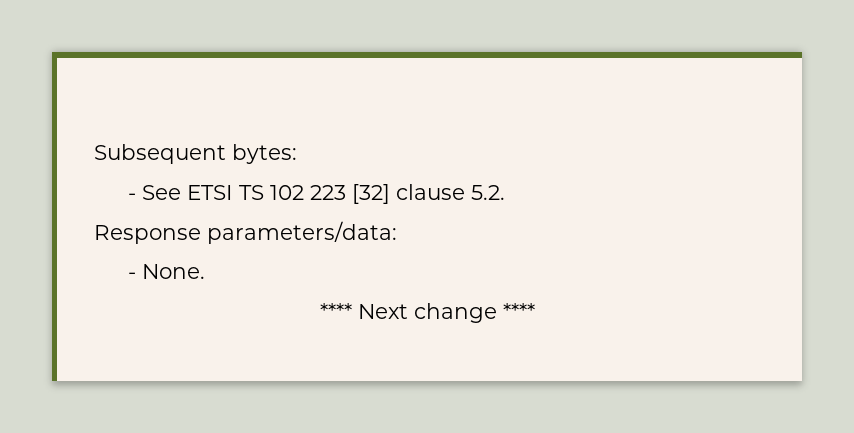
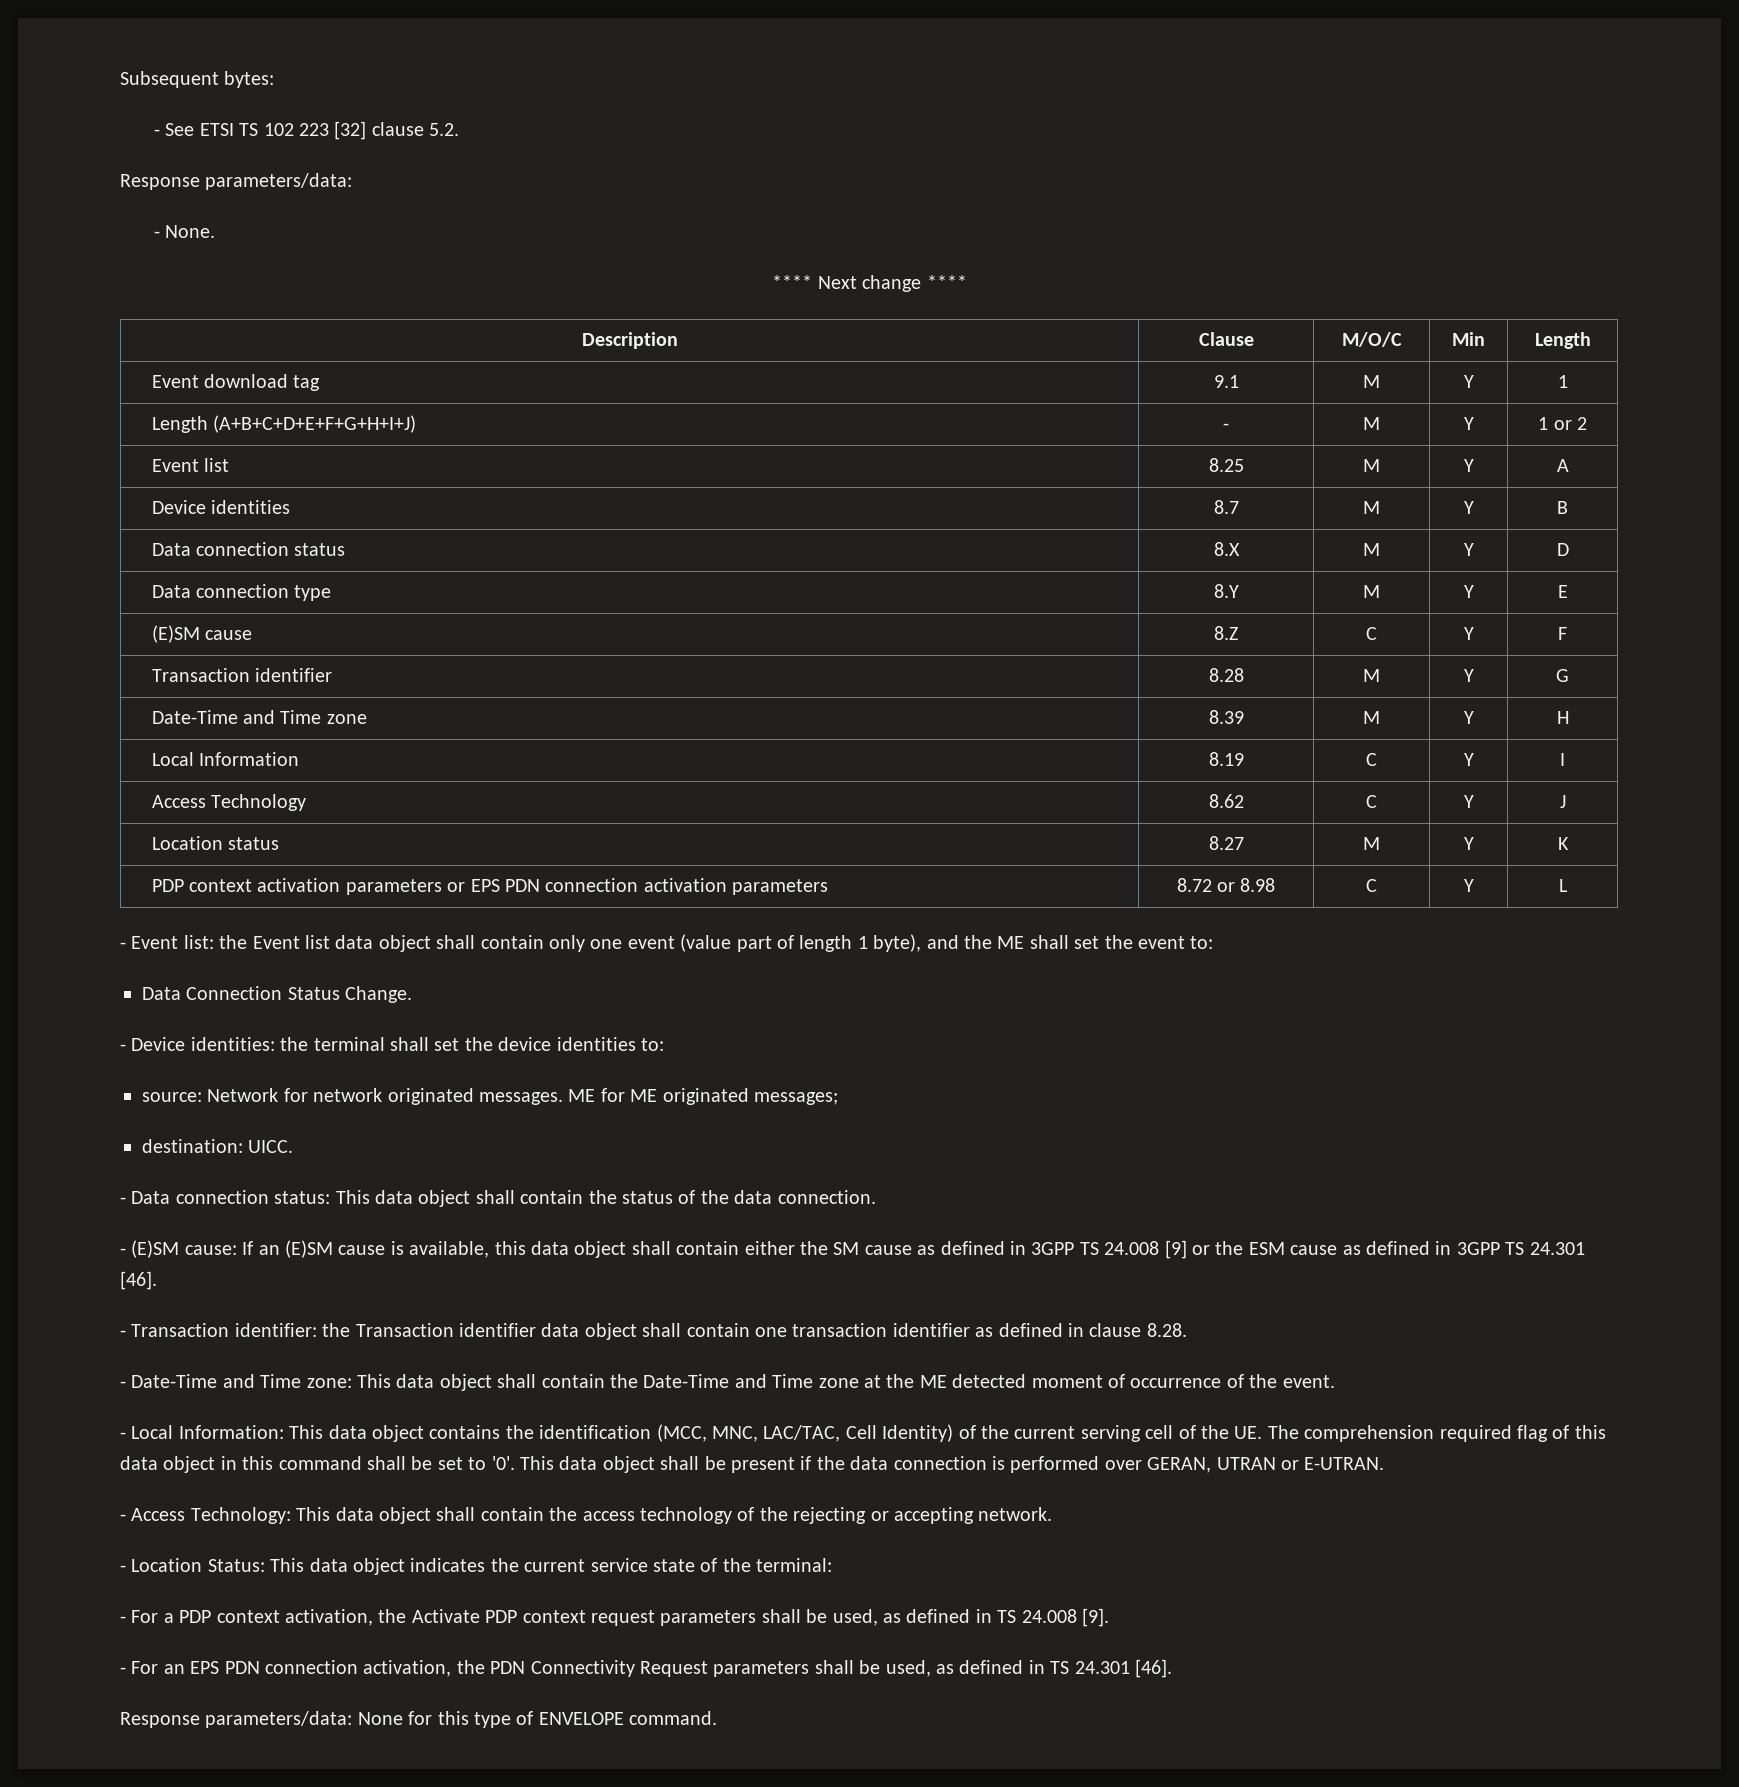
(535, 311) none -> [581,332,678,349] [1198,332,1254,346] [1341,332,1402,347] [1452,332,1485,346] [1534,332,1591,349] [151,374,321,391] [1213,375,1239,388] [1363,375,1380,388] [1463,375,1474,388] [1557,375,1568,388] [151,415,417,433] [1223,423,1229,430] [1363,417,1380,430] [1463,417,1474,430] [1538,417,1587,430] [151,458,230,472] [1208,458,1244,472] [1363,459,1380,472] [1463,459,1474,472] [1556,459,1569,472] [151,500,291,514] [1213,500,1239,514] [1363,501,1380,514] [1463,501,1474,514] [1557,501,1568,514] [151,542,346,556] [1213,542,1240,556] [1363,543,1380,556] [1463,543,1474,556] [1556,543,1569,556] [151,584,332,601] [1213,584,1239,598] [1363,585,1380,598] [1463,585,1474,598] [1557,585,1568,598] [151,625,253,643] [1214,626,1238,640] [1366,627,1377,640] [1463,627,1474,640] [1558,627,1567,640] [151,668,333,682] [1208,668,1244,682] [1363,669,1380,682] [1463,669,1474,682] [1556,669,1569,682] [151,710,367,724] [1208,710,1244,724] [1363,711,1380,724] [1463,711,1474,724] [1556,711,1569,724] [151,752,300,766] [1208,752,1244,766] [1366,753,1377,766] [1463,753,1474,766] [1560,753,1565,766] [151,794,307,811] [1208,794,1244,808] [1366,795,1377,808] [1463,795,1474,808] [1559,795,1566,808] [151,836,280,850] [1208,836,1244,850] [1363,837,1380,850] [1463,837,1474,850] [1557,837,1569,850] [151,878,829,895] [1176,878,1276,892] [1366,879,1377,892] [1463,879,1474,892] [1558,879,1568,892] [120,934,1214,952] [142,986,413,1003] [120,1037,664,1051] [142,1088,838,1105] [142,1139,294,1153] [120,1190,876,1207] [120,1240,1585,1259] [120,1271,157,1290] [120,1323,1187,1340] [120,1374,1335,1391] [120,1424,1606,1442] [120,1456,1385,1473] [120,1507,1053,1524] [120,1558,833,1575] [120,1608,1109,1627] [120,1659,1172,1678] [120,1711,718,1728] // Description | Clause | M/O/C | Min | Length // Event download tag | 9.1 | M | Y | 1 // Length (A+B+C+D+E+F+G+H+I+J) | - | M | Y | 1 or 2 // Event list | 8.25 | M | Y | A // Device identities | 8.7 | M | Y | B // Data connection status | 8.X | M | Y | D // Data connection type | 8.Y | M | Y | E // (E)SM cause | 8.Z | C | Y | F // Transaction identifier | 8.28 | M | Y | G // Date-Time and Time zone | 8.39 | M | Y | H // Local Information | 8.19 | C | Y | I // Access Technology | 8.62 | C | Y | J // Location status | 8.27 | M | Y | K // PDP context activation parameters or EPS PDN connection activation parameters | 8.72 or 8.98 | C | Y | L // - Event list: the Event list data object shall contain only one event (value part of length 1 byte), and the ME shall set the event to: // Data Connection Status Change. // - Device identities: the terminal shall set the device identities to: // source: Network for network originated messages. ME for ME originated messages; // destination: UICC. // - Data connection status: This data object shall contain the status of the data connection. // - (E)SM cause: If an (E)SM cause is available, this data object shall contain either the SM cause as defined in 3GPP TS 24.008 [9] or the ESM cause as defined in 3GPP TS 24.301 [46]. // - Transaction identifier: the Transaction identifier data object shall contain one transaction identifier as defined in clause 8.28. // - Date-Time and Time zone: This data object shall contain the Date-Time and Time zone at the ME detected moment of occurrence of the event. // - Local Information: This data object contains the identification (MCC, MNC, LAC/TAC, Cell Identity) of the current serving cell of the UE. The comprehension required flag of this data object in this command shall be set to '0'. This data object shall be present if the data connection is performed over GERAN, UTRAN or E-UTRAN. // - Access Technology: This data object shall contain the access technology of the rejecting or accepting network. // - Location Status: This data object indicates the current service state of the terminal: // - For a PDP context activation, the Activate PDP context request parameters shall be used, as defined in TS 24.008 [9]. // - For an EPS PDN connection activation, the PDN Connectivity Request parameters shall be used, as defined in TS 24.301 [46]. // Response parameters/data: None for this type of ENVELOPE command.

